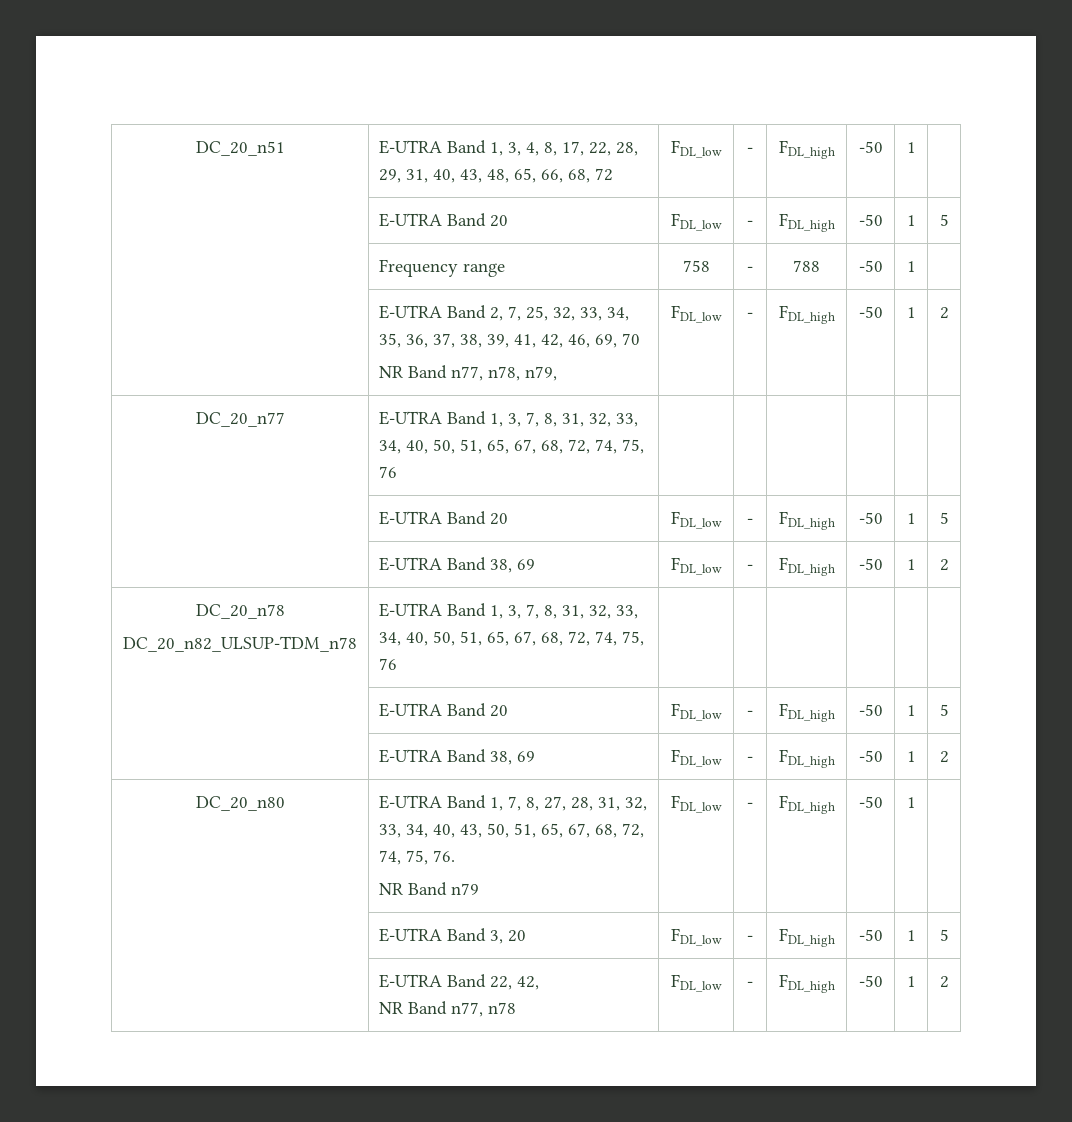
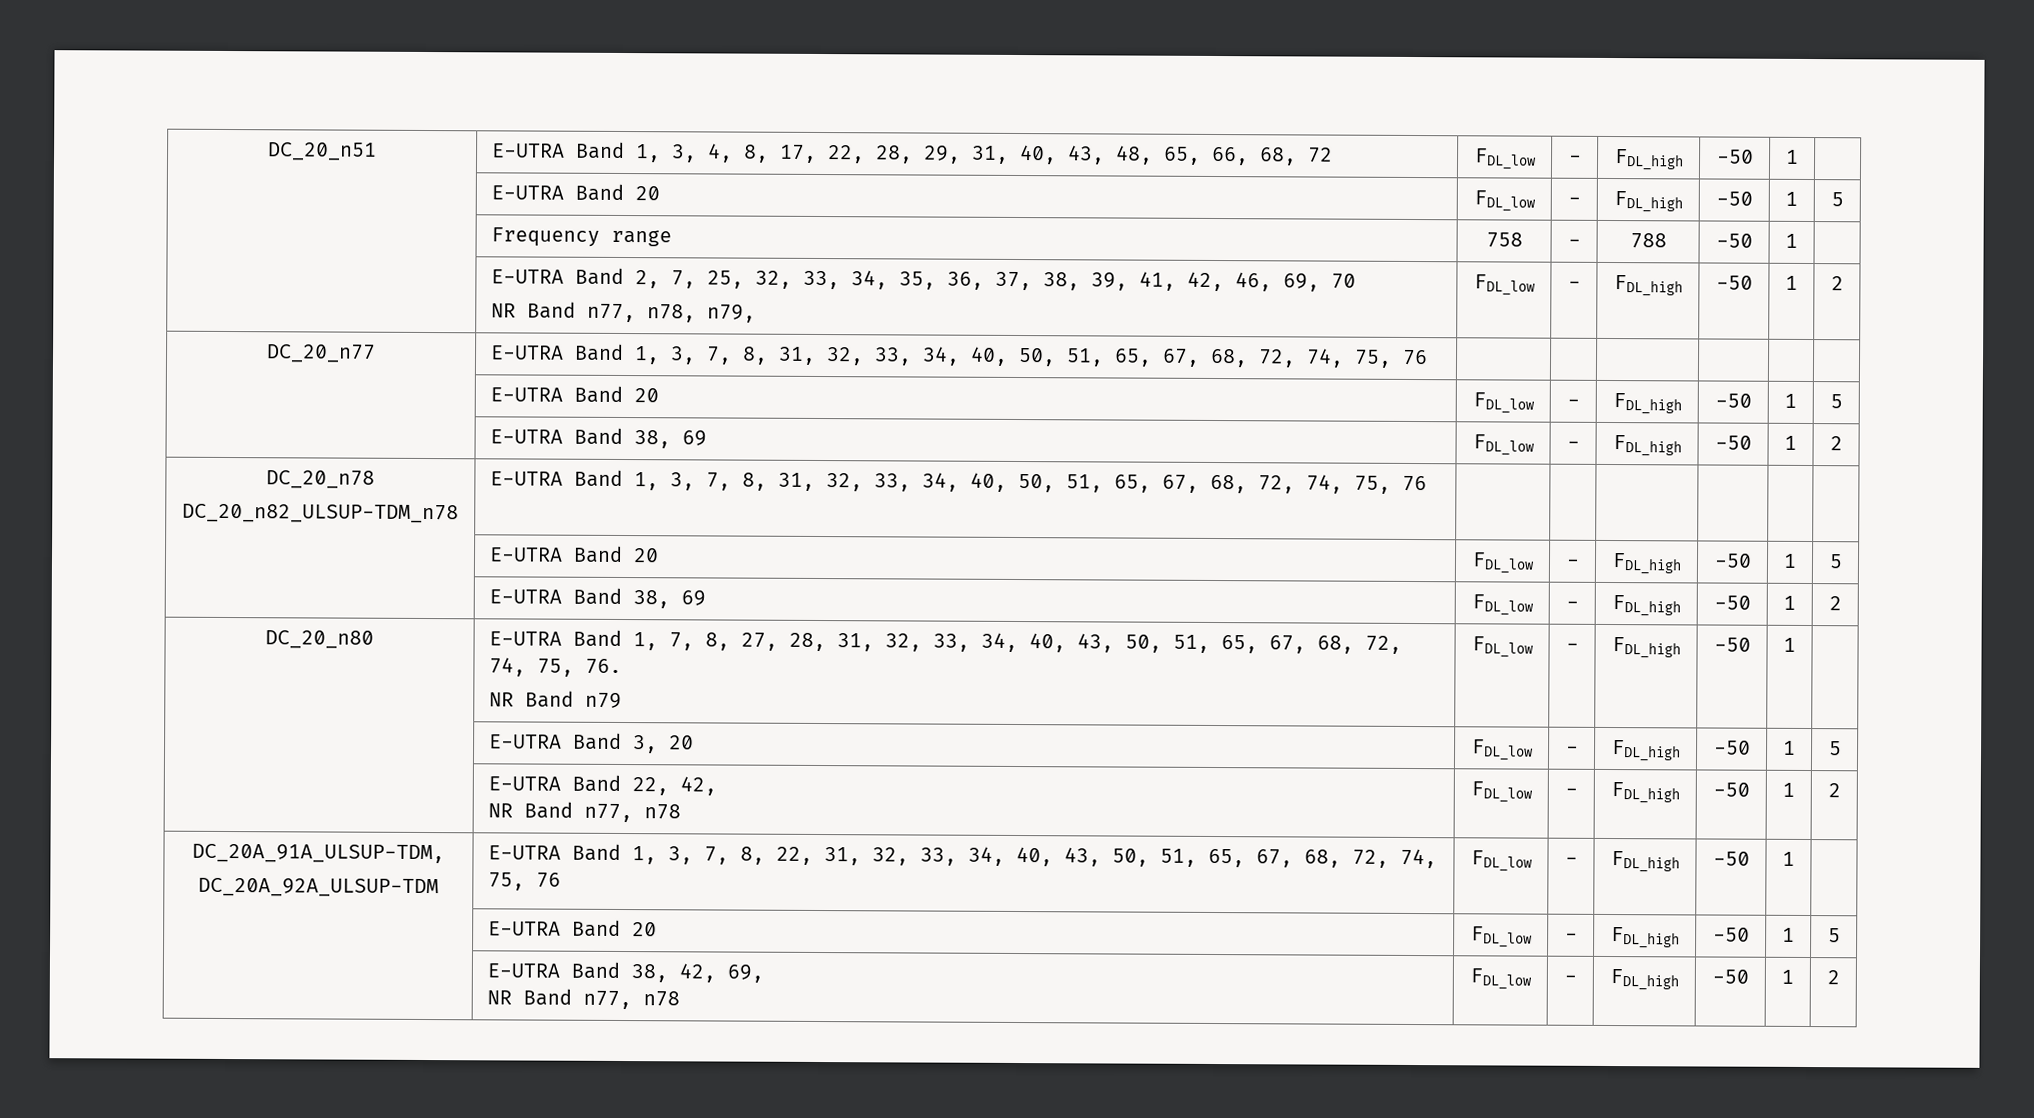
(949, 982) none -> [192,843,445,864] [198,877,439,898] [488,843,1438,869] [488,872,562,891] [1470,850,1533,872] [1564,856,1578,865] [1610,851,1680,873] [1712,851,1750,866] [1782,851,1795,866] [488,919,658,938] [1470,926,1533,948] [1564,932,1578,941] [1610,927,1680,949] [1712,927,1750,942] [1782,927,1795,942] [1827,928,1841,943] [487,961,765,983] [487,988,681,1010] [1469,968,1532,990] [1563,974,1577,983] [1609,969,1679,991] [1711,969,1749,984] [1781,969,1794,984] [1826,970,1840,985] // DC_20A_91A_ULSUP-TDM, // DC_20A_92A_ULSUP-TDM | E-UTRA Band 1, 3, 7, 8, 22, 31, 32, 33, 34, 40, 43, 50, 51, 65, 67, 68, 72, 74, 75, 76 | FDL_low | - | FDL_high | -50 | 1 | // | E-UTRA Band 20 | FDL_low | - | FDL_high | -50 | 1 | 5 // | E-UTRA Band 38, 42, 69, // NR Band n77, n78 | FDL_low | - | FDL_high | -50 | 1 | 2

